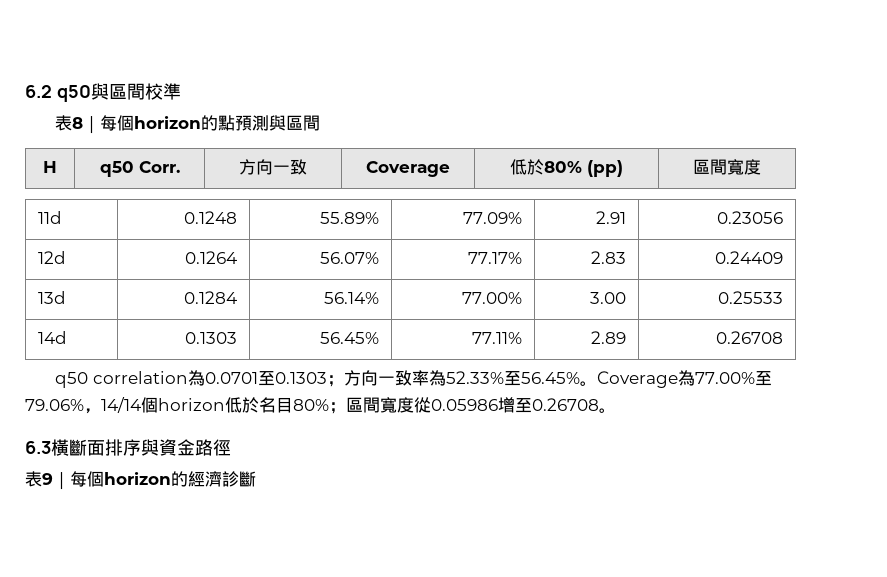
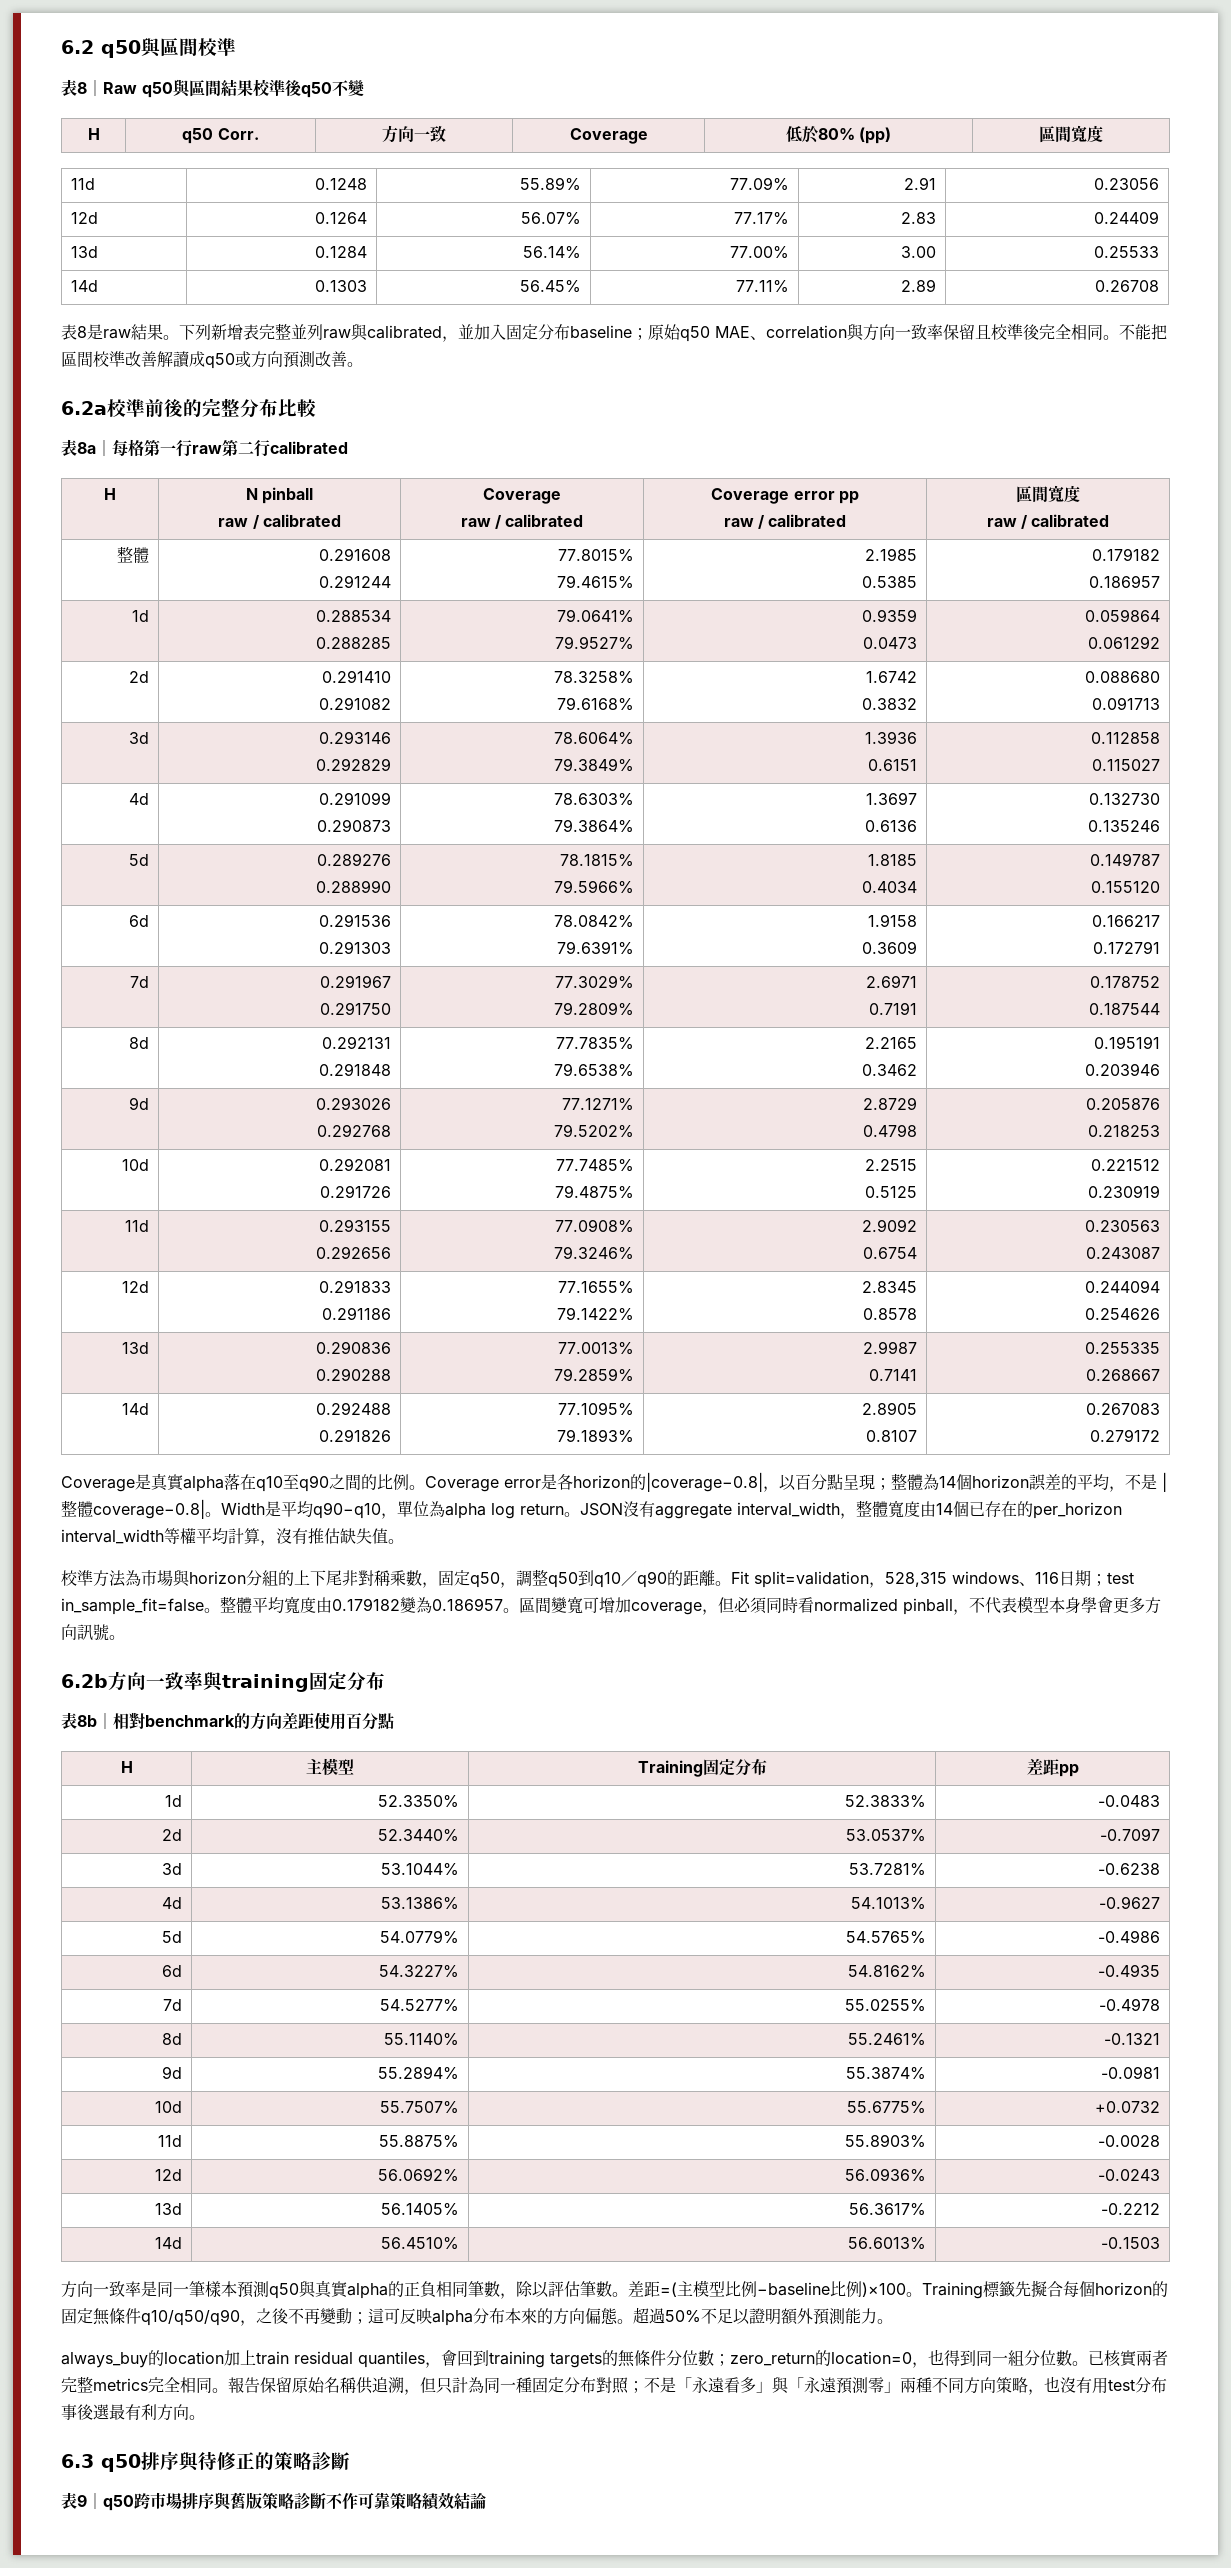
[100,115,321,131] 每個horizon的點預測與區間 -> [103,79,365,98] Raw q50與區間結果校準後q50不變
[55,370,772,388] [25,397,616,414] [25,439,231,456] [25,471,256,490] q50 correlation為0.0701至0.1303；方向一致率為52.33%至56.45%。Coverage為77.00%至79.06%，14/14個horizon低於名目80%；區間寬度從0.05986增至0.26708。 // 6.3橫斷面排序與資金路徑 // 表9｜每個horizon的經濟診斷 -> [61,323,1167,342] [61,351,363,369] [61,398,317,418] [61,439,348,457] [104,488,116,500] [245,487,314,504] [218,514,341,529] [483,488,561,504] [460,514,584,529] [711,488,859,504] [723,514,847,529] [1016,485,1080,503] [986,514,1110,529] [116,546,149,563] [318,548,391,561] [318,575,391,588] [557,549,634,562] [556,575,634,589] [864,548,917,561] [861,576,917,588] [1091,548,1160,561] [1088,575,1160,588] [131,610,149,622] [315,610,391,622] [315,637,391,649] [556,609,634,623] [554,636,634,650] [861,609,917,622] [862,637,917,649] [1084,609,1160,622] [1087,636,1160,649] [128,671,149,683] [321,670,391,683] [318,697,391,710] [553,671,634,684] [556,697,634,711] [865,671,917,683] [861,698,917,710] [1084,671,1160,683] [1091,697,1160,710] [128,732,149,744] [318,731,391,744] [315,758,391,771] [553,732,634,745] [553,758,634,772] [864,731,917,744] [867,759,917,771] [1090,732,1160,744] [1091,759,1160,771] [128,793,149,805] [318,792,391,805] [316,819,391,832] [553,793,634,806] [553,819,634,833] [865,792,917,805] [864,820,917,832] [1088,793,1160,805] [1087,820,1160,832] [128,854,149,866] [316,853,391,866] [315,880,391,893] [559,854,634,867] [553,880,634,894] [867,854,917,866] [861,881,917,893] [1089,853,1160,866] [1090,881,1160,893] [128,915,149,927] [318,914,391,927] [318,941,391,954] [553,915,634,928] [556,941,634,955] [867,914,917,927] [861,941,917,954] [1091,915,1160,927] [1092,941,1160,954] [129,976,149,988] [319,975,391,988] [319,1002,391,1015] [554,975,634,989] [553,1002,634,1016] [865,975,917,988] [868,1002,917,1015] [1089,976,1160,988] [1088,1003,1160,1015] [128,1037,149,1049] [321,1036,391,1049] [318,1063,391,1076] [555,1037,634,1050] [553,1063,634,1077] [864,1037,917,1049] [861,1064,917,1076] [1093,1036,1160,1049] [1084,1063,1160,1076] [128,1097,149,1110] [315,1097,391,1110] [316,1124,391,1137] [561,1098,634,1111] [553,1124,634,1138] [862,1097,917,1110] [862,1124,917,1137] [1085,1098,1160,1110] [1087,1125,1160,1137] [121,1159,149,1171] [318,1158,391,1171] [319,1185,391,1198] [555,1159,634,1172] [554,1185,634,1199] [864,1159,917,1171] [864,1186,917,1198] [1090,1159,1160,1171] [1087,1185,1160,1198] [124,1220,149,1232] [318,1219,391,1232] [315,1246,391,1259] [554,1219,634,1233] [553,1246,634,1260] [861,1219,917,1232] [862,1247,917,1259] [1084,1220,1160,1232] [1085,1247,1160,1259] [121,1281,149,1293] [318,1280,391,1293] [321,1307,391,1320] [557,1281,634,1294] [556,1307,634,1321] [861,1281,917,1293] [862,1308,917,1320] [1084,1280,1160,1293] [1084,1308,1160,1320] [121,1342,149,1354] [315,1341,391,1354] [315,1368,391,1381] [557,1342,634,1355] [553,1368,634,1382] [862,1341,917,1354] [868,1369,917,1381] [1084,1342,1160,1354] [1085,1369,1160,1381] [121,1403,149,1415] [315,1402,391,1415] [318,1429,391,1442] [557,1402,634,1416] [556,1429,634,1443] [861,1402,917,1415] [865,1430,917,1442] [1085,1403,1160,1415] [1089,1429,1160,1442] [61,1472,1167,1492] [61,1499,1122,1519] [61,1528,404,1546] [61,1569,1134,1588] [61,1596,1161,1615] [61,1624,125,1641] [61,1671,385,1692] [61,1712,394,1730] [120,1761,133,1773] [306,1758,354,1775] [637,1758,767,1777] [1026,1758,1079,1777] [164,1795,182,1807] [377,1795,459,1808] [844,1795,926,1808] [1097,1795,1160,1807] [161,1829,182,1841] [377,1829,459,1842] [845,1829,926,1842] [1099,1828,1160,1841] [161,1863,182,1875] [380,1863,459,1876] [848,1863,926,1876] [1097,1863,1160,1875] [161,1897,182,1909] [380,1897,459,1910] [850,1897,926,1910] [1098,1896,1160,1909] [161,1931,182,1943] [379,1930,459,1944] [845,1931,926,1944] [1097,1930,1160,1943] [161,1965,182,1977] [378,1965,459,1978] [847,1965,926,1978] [1097,1964,1160,1977] [162,1999,182,2011] [379,1999,459,2012] [844,1999,926,2012] [1098,1998,1160,2011] [161,2033,182,2045] [383,2033,459,2046] [847,2033,926,2046] [1103,2033,1160,2045] [161,2066,182,2079] [377,2066,459,2080] [845,2067,926,2080] [1100,2066,1160,2079] [154,2101,182,2113] [379,2101,459,2114] [846,2101,926,2114] [1094,2101,1160,2113] [157,2135,182,2147] [378,2135,459,2148] [844,2134,926,2148] [1097,2135,1160,2147] [154,2169,182,2181] [377,2168,459,2182] [844,2168,926,2182] [1097,2169,1160,2181] [154,2203,182,2215] [380,2203,459,2216] [848,2203,926,2216] [1100,2203,1160,2215] [154,2237,182,2249] [380,2237,459,2250] [847,2237,926,2250] [1100,2237,1160,2249] [61,2280,1168,2299] [61,2307,893,2326] [61,2349,1168,2368] [61,2376,1167,2395] [61,2404,205,2421] [61,2451,350,2472] [61,2492,486,2511] 表8是raw結果。下列新增表完整並列raw與calibrated，並加入固定分布baseline；原始q50 MAE、correlation與方向一致率保留且校準後完全相同。不能把區間校準改善解讀成q50或方向預測改善。 // 6.2a校準前後的完整分布比較 // 表8a｜每格第一行raw第二行calibrated // H | N pinball // raw / calibrated | Coverage // raw / calibrated | Coverage error pp // raw / calibrated | 區間寬度 // raw / calibrated // 整體 | 0.291608 // 0.291244 | 77.8015% // 79.4615% | 2.1985 // 0.5385 | 0.179182 // 0.186957 // 1d | 0.288534 // 0.288285 | 79.0641% // 79.9527% | 0.9359 // 0.0473 | 0.059864 // 0.061292 // 2d | 0.291410 // 0.291082 | 78.3258% // 79.6168% | 1.6742 // 0.3832 | 0.088680 // 0.091713 // 3d | 0.293146 // 0.292829 | 78.6064% // 79.3849% | 1.3936 // 0.6151 | 0.112858 // 0.115027 // 4d | 0.291099 // 0.290873 | 78.6303% // 79.3864% | 1.3697 // 0.6136 | 0.132730 // 0.135246 // 5d | 0.289276 // 0.288990 | 78.1815% // 79.5966% | 1.8185 // 0.4034 | 0.149787 // 0.155120 // 6d | 0.291536 // 0.291303 | 78.0842% // 79.6391% | 1.9158 // 0.3609 | 0.166217 // 0.172791 // 7d | 0.291967 // 0.291750 | 77.3029% // 79.2809% | 2.6971 // 0.7191 | 0.178752 // 0.187544 // 8d | 0.292131 // 0.291848 | 77.7835% // 79.6538% | 2.2165 // 0.3462 | 0.195191 // 0.203946 // 9d | 0.293026 // 0.292768 | 77.1271% // 79.5202% | 2.8729 // 0.4798 | 0.205876 // 0.218253 // 10d | 0.292081 // 0.291726 | 77.7485% // 79.4875% | 2.2515 // 0.5125 | 0.221512 // 0.230919 // 11d | 0.293155 // 0.292656 | 77.0908% // 79.3246% | 2.9092 // 0.6754 | 0.230563 // 0.243087 // 12d | 0.291833 // 0.291186 | 77.1655% // 79.1422% | 2.8345 // 0.8578 | 0.244094 // 0.254626 // 13d | 0.290836 // 0.290288 | 77.0013% // 79.2859% | 2.9987 // 0.7141 | 0.255335 // 0.268667 // 14d | 0.292488 // 0.291826 | 77.1095% // 79.1893% | 2.8905 // 0.8107 | 0.267083 // 0.279172 // Coverage是真實alpha落在q10至q90之間的比例。Coverage error是各horizon的|coverage−0.8|，以百分點呈現；整體為14個horizon誤差的平均，不是 | 整體coverage−0.8|。Width是平均q90−q10，單位為alpha log return。JSON沒有aggregate interval_width，整體寬度由14個已存在的per_horizon interval_width等權平均計算，沒有推估缺失值。 // 校準方法為市場與horizon分組的上下尾非對稱乘數，固定q50，調整q50到q10／q90的距離。Fit split=validation，528,315 windows、116日期；test in_sample_fit=false。整體平均寬度由0.179182變為0.186957。區間變寬可增加coverage，但必須同時看normalized pinball，不代表模型本身學會更多方向訊號。 // 6.2b方向一致率與training固定分布 // 表8b｜相對benchmark的方向差距使用百分點 // H | 主模型 | Training固定分布 | 差距pp // 1d | 52.3350% | 52.3833% | -0.0483 // 2d | 52.3440% | 53.0537% | -0.7097 // 3d | 53.1044% | 53.7281% | -0.6238 // 4d | 53.1386% | 54.1013% | -0.9627 // 5d | 54.0779% | 54.5765% | -0.4986 // 6d | 54.3227% | 54.8162% | -0.4935 // 7d | 54.5277% | 55.0255% | -0.4978 // 8d | 55.1140% | 55.2461% | -0.1321 // 9d | 55.2894% | 55.3874% | -0.0981 // 10d | 55.7507% | 55.6775% | +0.0732 // 11d | 55.8875% | 55.8903% | -0.0028 // 12d | 56.0692% | 56.0936% | -0.0243 // 13d | 56.1405% | 56.3617% | -0.2212 // 14d | 56.4510% | 56.6013% | -0.1503 // 方向一致率是同一筆樣本預測q50與真實alpha的正負相同筆數，除以評估筆數。差距=(主模型比例−baseline比例)×100。Training標籤先擬合每個horizon的固定無條件q10/q50/q90，之後不再變動；這可反映alpha分布本來的方向偏態。超過50%不足以證明額外預測能力。 // always_buy的location加上train residual quantiles，會回到training targets的無條件分位數；zero_return的location=0，也得到同一組分位數。已核實兩者完整metrics完全相同。報告保留原始名稱供追溯，但只計為同一種固定分布對照；不是「永遠看多」與「永遠預測零」兩種不同方向策略，也沒有用test分布事後選最有利方向。 // 6.3 q50排序與待修正的策略診斷 // 表9｜q50跨市場排序與舊版策略診斷不作可靠策略績效結論

